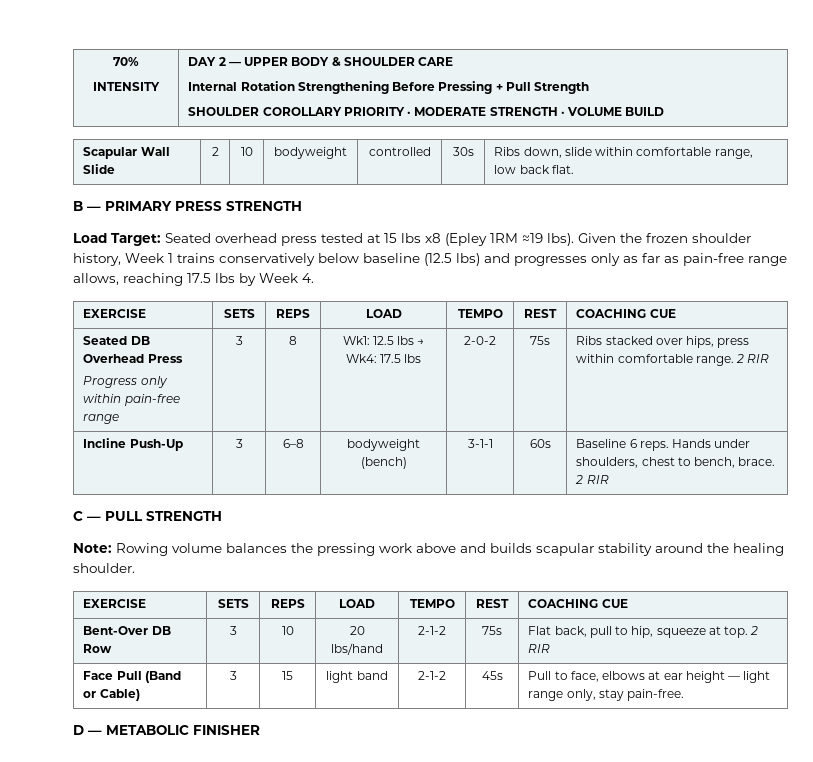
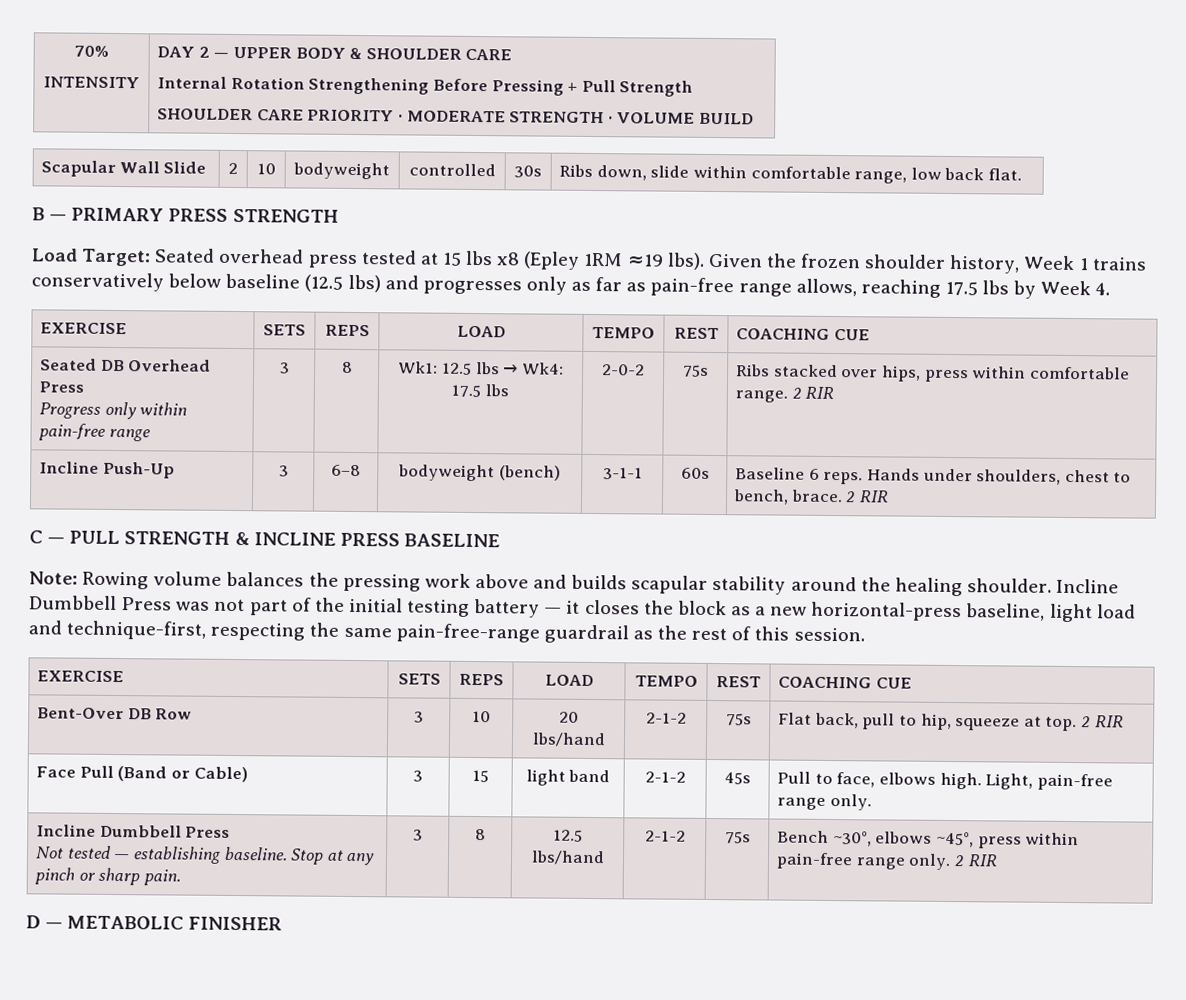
[262,107,342,116] COROLLARY -> [256,109,304,121] CARE
(222, 516) none -> [234,531,500,548] & INCLINE PRESS BASELINE
(135, 568) none -> [1056,578,1120,594] [29,595,1136,623] [28,620,865,644] Incline Dumbbell Press was not part of the initial testing battery — it closes the block as a new horizontal-press baseline, light load and technique-first, respecting the same pain-free-range guardrail as the rest of this session.
[648,671,771,683] [528,689,685,701] at ear height — light range only, stay pain-free. -> [939,772,1113,791] [777,793,872,811] [36,824,231,838] [35,845,376,866] [34,867,182,886] [413,829,423,841] [475,829,486,841] [553,829,583,842] [530,850,605,866] [644,830,686,842] [724,831,751,844] [777,830,1080,849] [776,852,998,871] high. Light, pain-free range only. // Incline Dumbbell Press // Not tested — establishing baseline. Stop at any pinch or sharp pain. | 3 | 8 | 12.5 lbs/hand | 2-1-2 | 75s | Bench ~30°, elbows ~45°, press within pain-free range only. 2 RIR

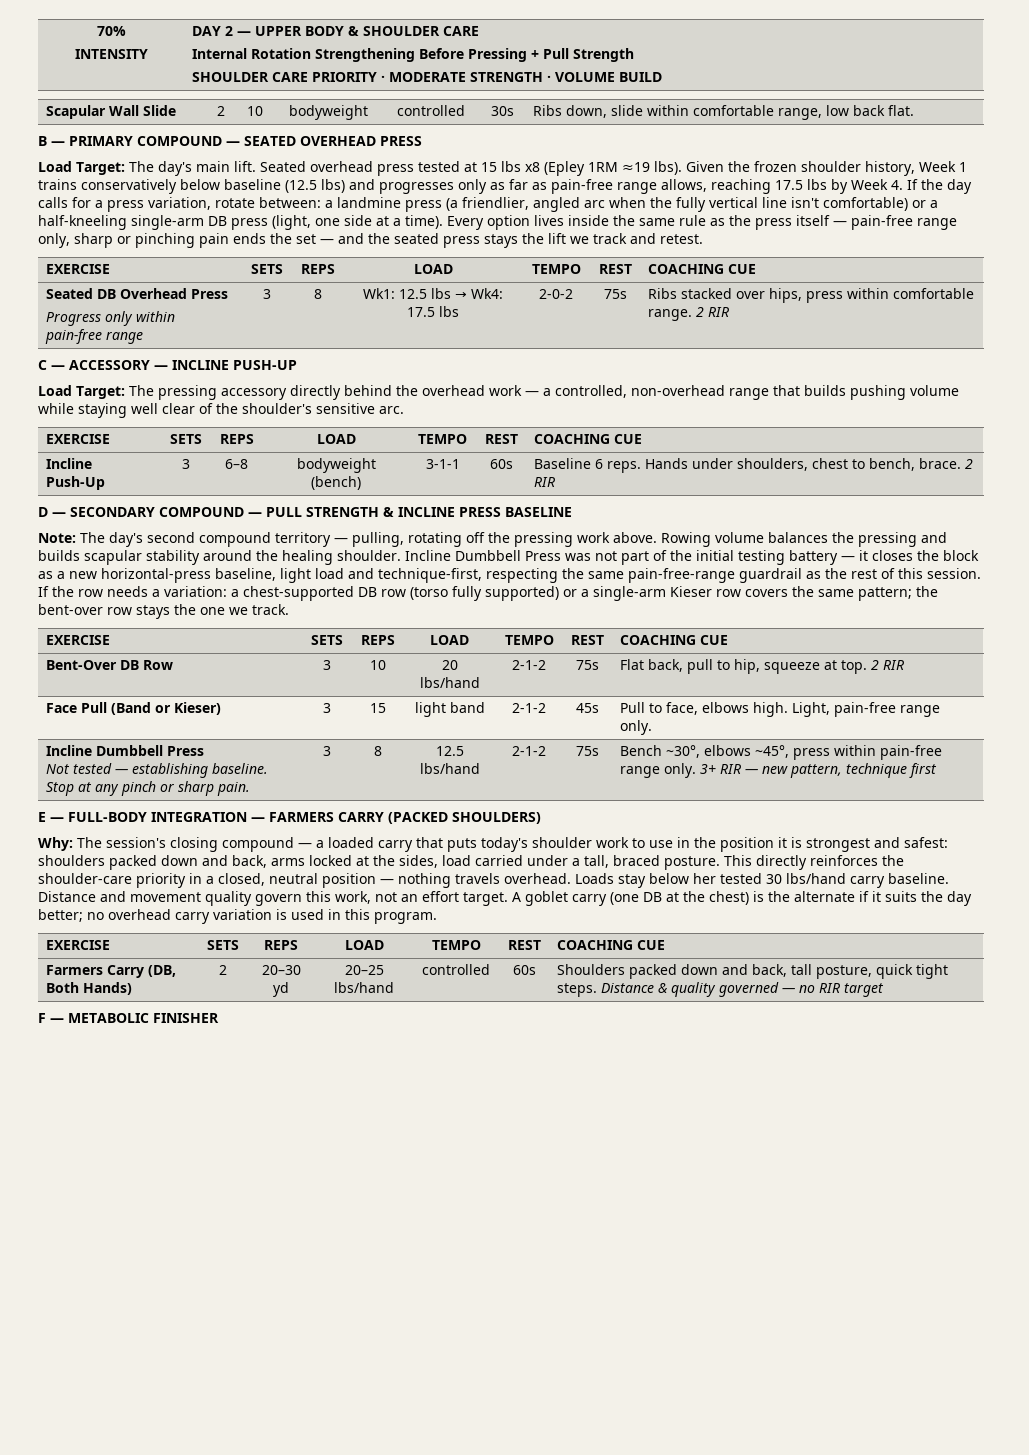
[168,208,339,223] [31,248,152,267] PRESS STRENGTH // Load Target: -> [137,136,422,146] [38,161,256,176] COMPOUND — SEATED OVERHEAD PRESS // Load Target: The day's main lift.
(1111, 289) none -> [907,179,972,194] [38,197,938,212] [38,215,957,230] [38,233,703,248] If the day calls for a press variation, rotate between: a landmine press (a friendlier, angled arc when the fully vertical line isn't comfortable) or a half-kneeling single-arm DB press (light, one side at a time). Every option lives inside the same rule as the press itself — pain-free range only, sharp or pinching pain ends the set — and the seated press stays the lift we track and retest.
(835, 393) none -> [38,360,297,370] [38,385,959,400] [38,403,404,418] [46,434,111,444] [170,434,202,444] [219,434,254,444] [316,434,356,444] [418,434,467,444] [484,434,518,444] [534,434,643,444] // C — ACCESSORY — INCLINE PUSH-UP // Load Target: The pressing accessory directly behind the overhead work — a controlled, non-overhead range that builds pushing volume while staying well clear of the shoulder's sensitive arc. // EXERCISE | SETS | REPS | LOAD | TEMPO | REST | COACHING CUE
[29,530,43,544] C -> [38,507,244,517] D — SECONDARY COMPOUND
(78, 578) none -> [80,532,657,547] The day's second compound territory — pulling, rotating off the pressing work above.
[424,573,529,589] work above -> (917, 539) none
(865, 634) none -> [38,586,938,601] [38,604,289,619] If the row needs a variation: a chest-supported DB row (torso fully supported) or a single-arm Kieser row covers the same pattern; the bent-over row stays the one we track.
[193,766,248,783] Cable) -> [174,702,222,715] Kieser)
[954,854,998,867] [26,915,41,929] 2 RIR // D -> [700,763,938,778] [38,812,541,824] [38,837,948,852] [38,855,904,870] [38,873,949,888] [38,891,972,906] [38,909,437,924] [46,940,111,950] [207,940,239,950] [264,940,298,950] [344,940,384,950] [431,940,481,950] [507,940,541,950] [557,940,666,950] [46,965,177,978] [46,982,133,995] [219,965,227,975] [261,965,301,975] [273,982,289,997] [344,965,384,975] [334,982,394,993] [422,964,490,975] [512,965,536,975] [557,964,949,979] [557,982,885,997] [38,1013,46,1023] 3+ RIR — new pattern, technique first // E — FULL-BODY INTEGRATION — FARMERS CARRY (PACKED SHOULDERS) // Why: The session's closing compound — a loaded carry that puts today's shoulder work to use in the position it is strongest and safest: shoulders packed down and back, arms locked at the sides, load carried under a tall, braced posture. This directly reinforces the shoulder-care priority in a closed, neutral position — nothing travels overhead. Loads stay below her tested 30 lbs/hand carry baseline. Distance and movement quality govern this work, not an effort target. A goblet carry (one DB at the chest) is the alternate if it suits the day better; no overhead carry variation is used in this program. // EXERCISE | SETS | REPS | LOAD | TEMPO | REST | COACHING CUE // Farmers Carry (DB, Both Hands) | 2 | 20–30 yd | 20–25 lbs/hand | controlled | 60s | Shoulders packed down and back, tall posture, quick tight steps. Distance & quality governed — no RIR target // F

